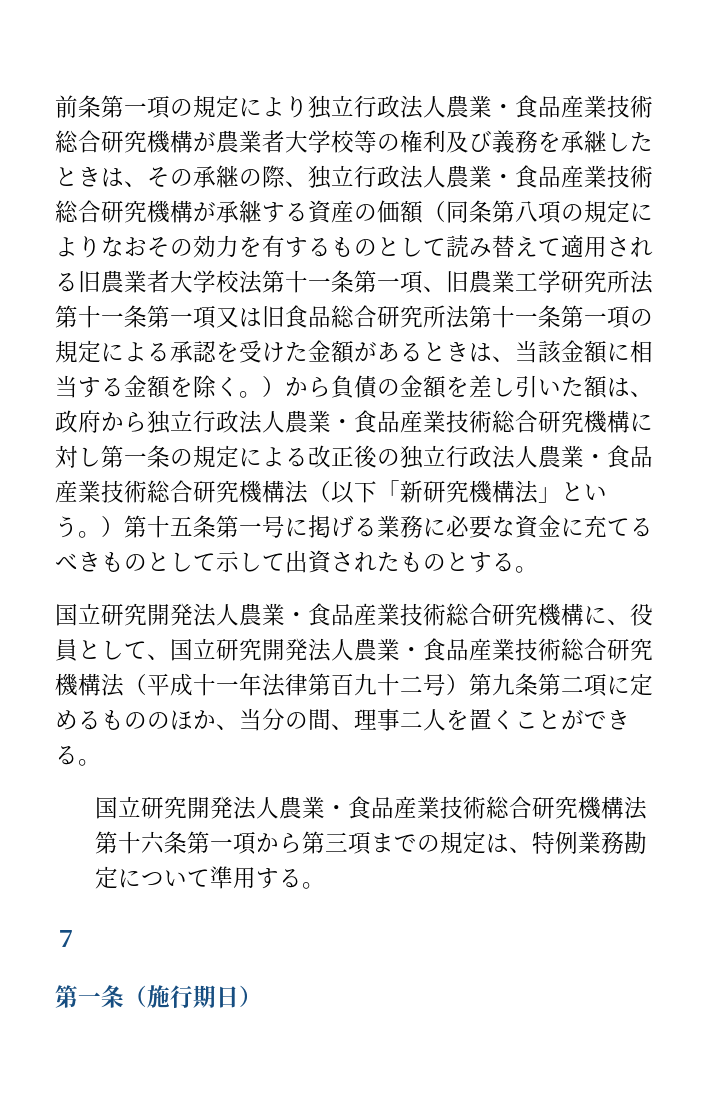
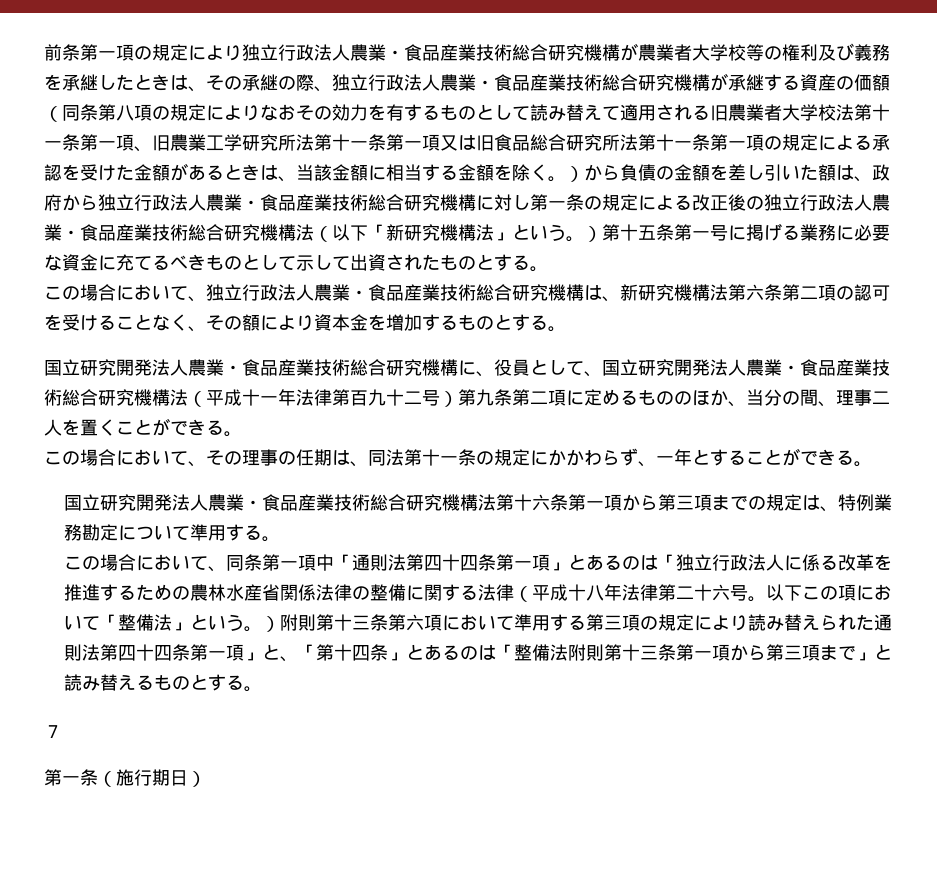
(538, 569) none -> [44,284,890,302] [44,314,566,332] // この場合において、独立行政法人農業・食品産業技術総合研究機構は、新研究機構法第六条第二項の認可を受けることなく、その額により資本金を増加するものとする。
(101, 762) none -> [44,448,872,467] // この場合において、その理事の任期は、同法第十一条の規定にかかわらず、一年とすることができる。
(325, 885) none -> [64,554,893,572] [64,584,893,602] [64,614,893,632] [64,644,893,662] [64,674,263,692] // この場合において、同条第一項中「通則法第四十四条第一項」とあるのは「独立行政法人に係る改革を推進するための農林水産省関係法律の整備に関する法律（平成十八年法律第二十六号。以下この項において「整備法」という。）附則第十三条第六項において準用する第三項の規定により読み替えられた通則法第四十四条第一項」と、「第十四条」とあるのは「整備法附則第十三条第一項から第三項まで」と読み替えるものとする。

